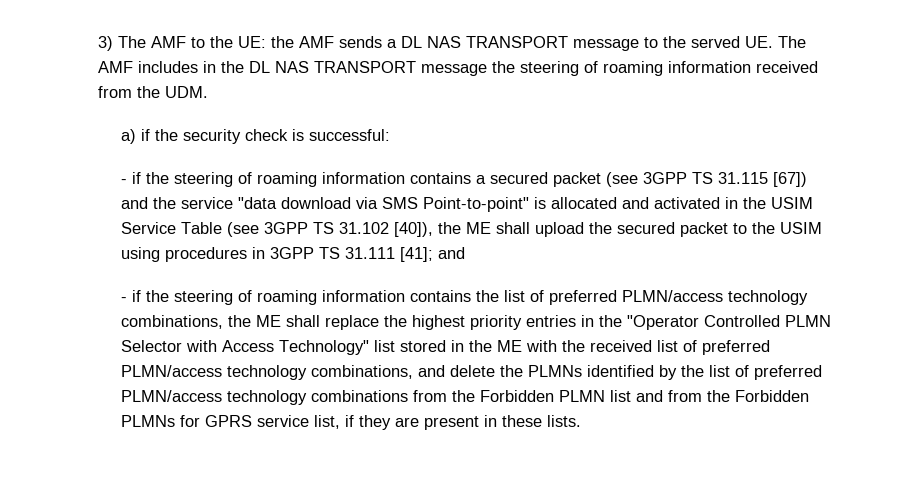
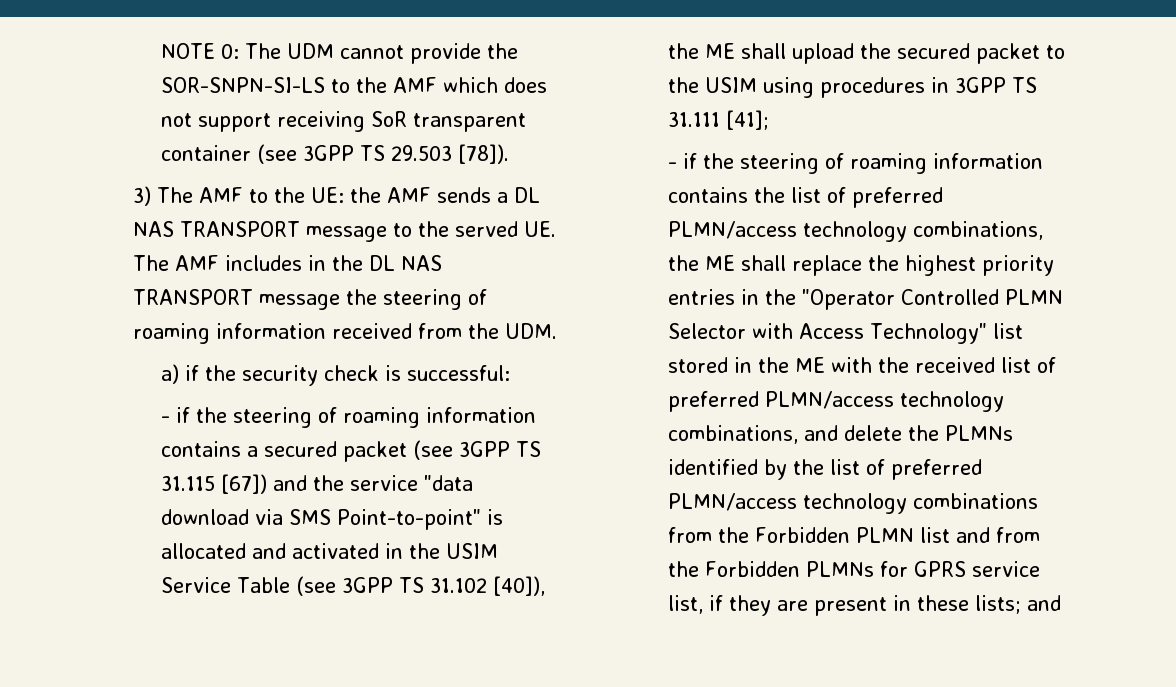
(97, 43) none -> [160,43,518,64] [160,77,547,93] [160,111,526,132] [160,144,509,164] NOTE 0: The UDM cannot provide the SOR-SNPN-SI-LS to the AMF which does not support receiving SoR transparent container (see 3GPP TS 29.503 [78]). //
[437,247,465,259] and -> (769, 120) none
[546,415,581,427] lists. -> [974,595,1061,614] lists; and

